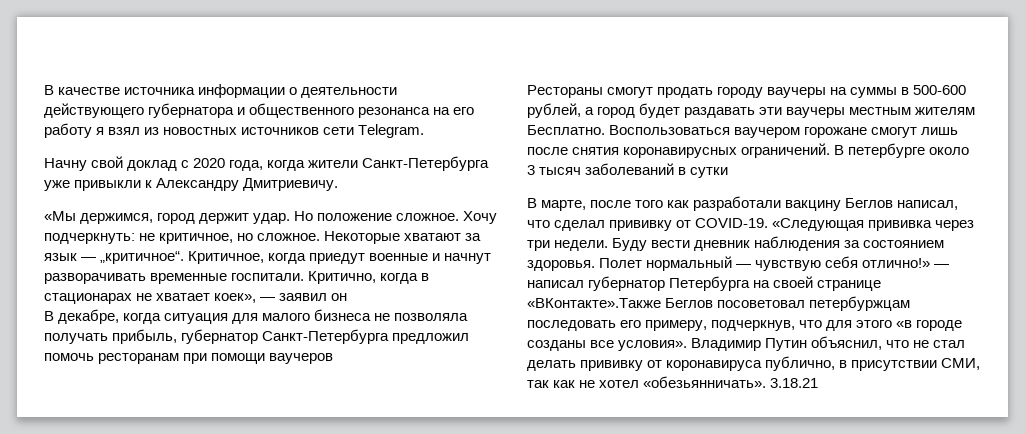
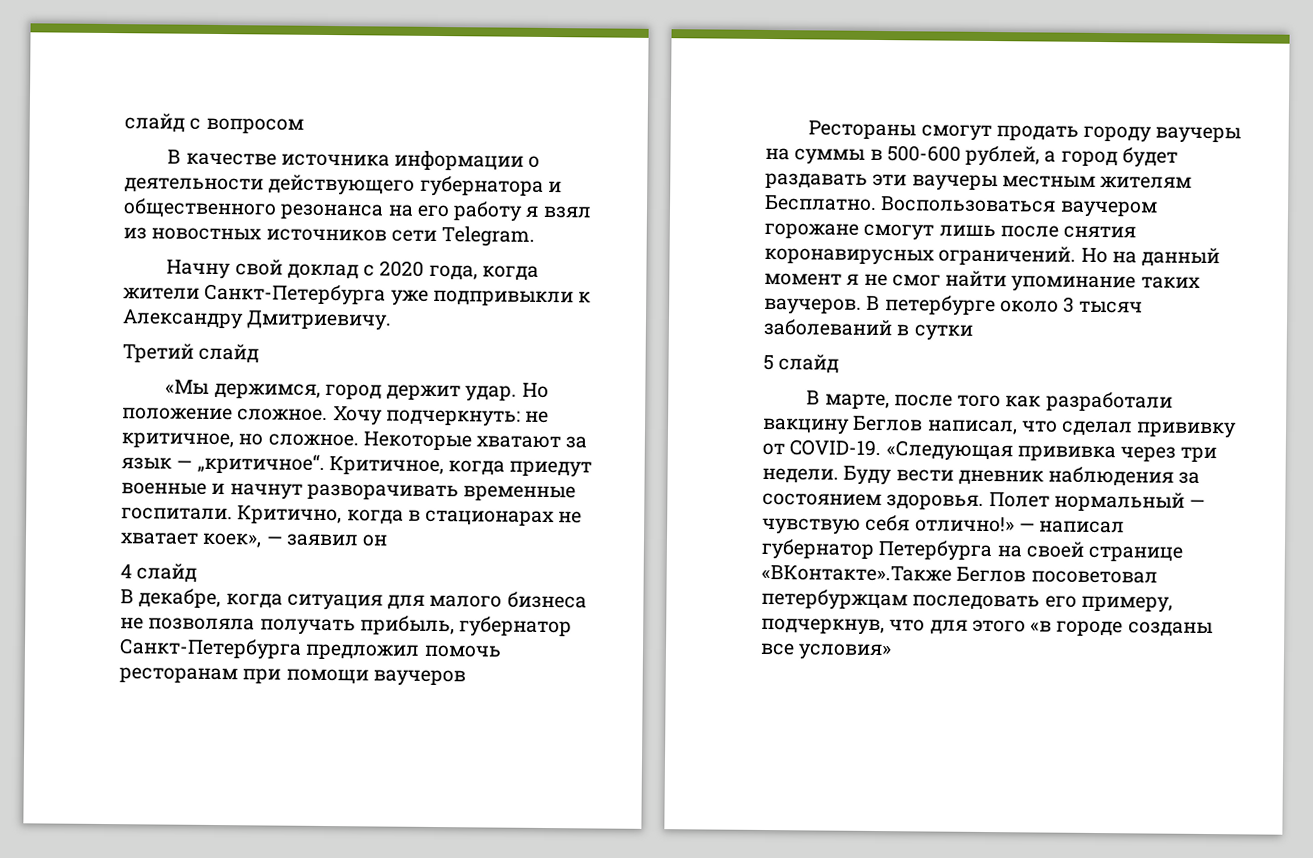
(44, 90) none -> [124,113,304,134] слайд с вопросом //
[74,180,142,191] привыкли -> [432,289,574,307] подпривыкли
(339, 184) none -> [122,343,260,364] // Третий слайд
(348, 297) none -> [120,563,198,583] // 4 слайд
(831, 150) none -> [1080,247,1221,268] [764,270,1201,293] [764,297,862,315] Но на данный момент я не смог найти упоминание таких ваучеров.
(729, 172) none -> [763,354,840,374] // 5 слайд
[618,336,966,351] [527,356,981,371] [527,376,819,388] условия». Владимир Путин объяснил, что не стал делать прививку от коронавируса публично, в присутствии СМИ, так как не хотел «обезьянничать». 3.18.21 -> [798,643,893,661] условия»

